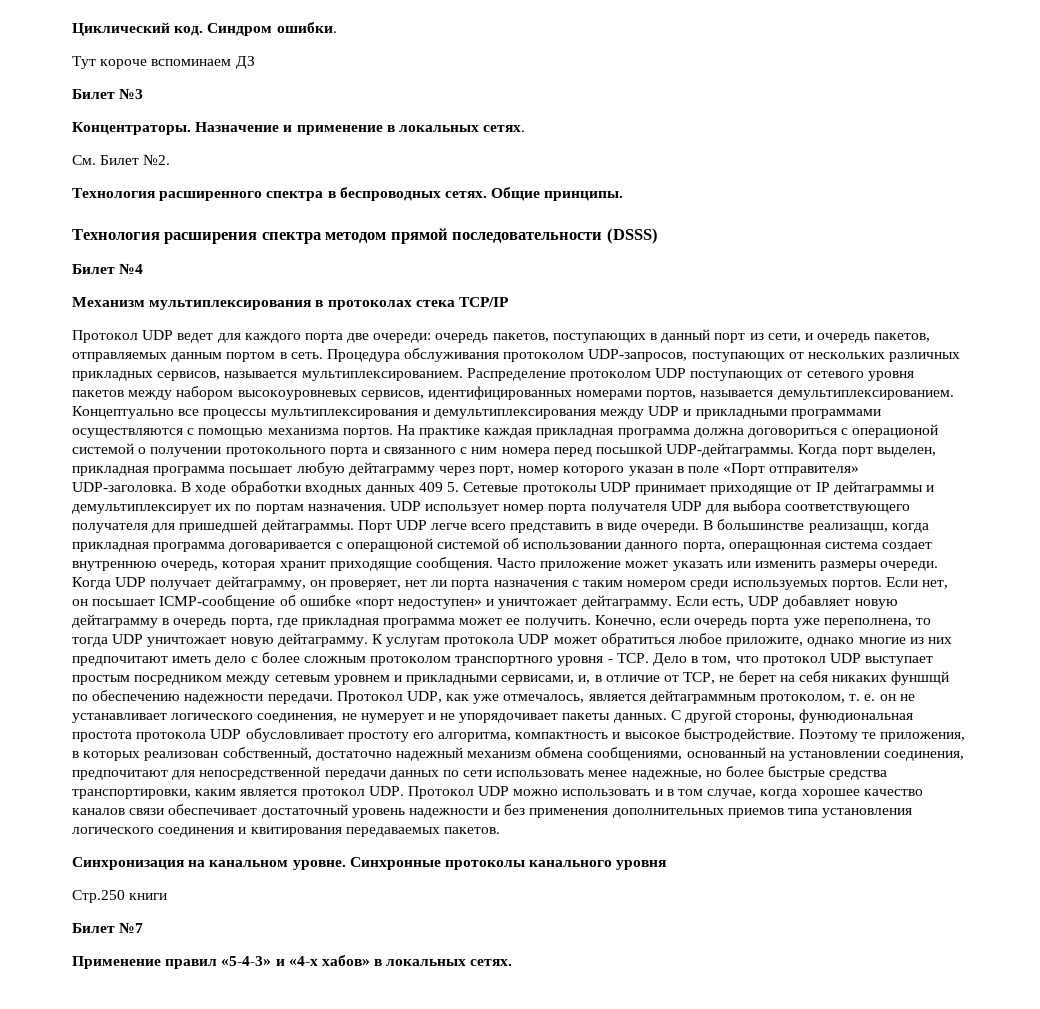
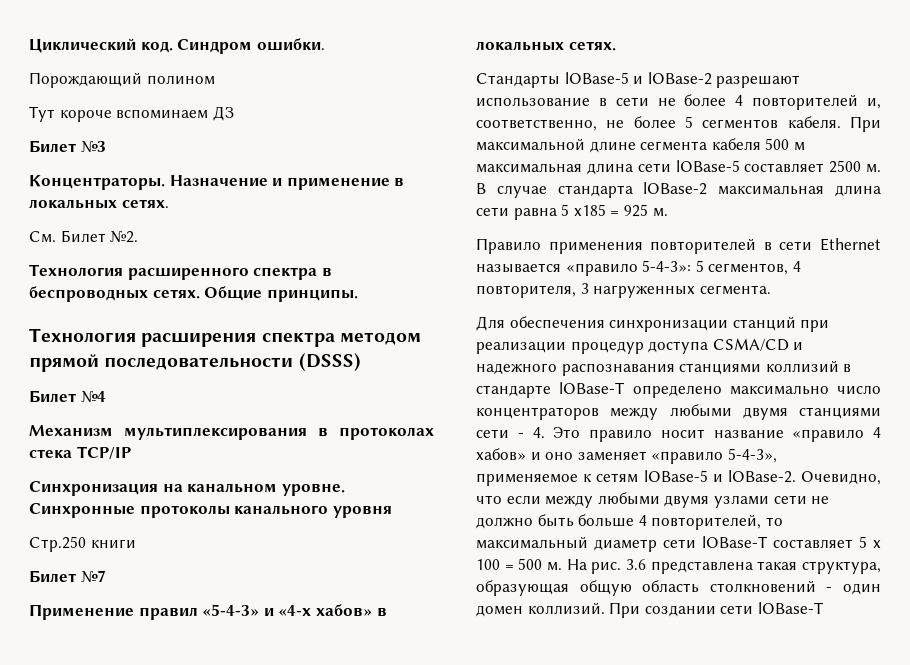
(337, 27) none -> [29,72,215,88] // Порождающий полином
[72,329,931,343] [72,348,961,362] [72,368,914,381] [72,386,954,400] [72,406,881,419] [72,424,939,438] [72,443,936,457] [72,462,860,476] [72,481,934,495] [72,500,911,514] [72,519,929,533] [72,538,933,552] [72,557,939,571] [72,576,949,590] [72,595,898,609] [72,614,931,628] [72,633,952,647] [72,652,934,666] [72,671,950,685] [72,690,915,704] [72,709,914,723] [72,728,966,742] [72,747,965,761] [72,766,888,780] [72,786,923,799] [72,804,913,818] [72,827,500,837] // Протокол UDP ведет для каждого порта две очереди: очередь пакетов, поступающих в данный порт из сети, и очередь пакетов, отправляемых данным портом в сеть. Процедура обслуживания протоколом UDP-запросов, поступающих от нескольких различных прикладных сервисов, называется мультиплексированием. Распределение протоколом UDP поступающих от сетевого уровня пакетов между набором высокоуровневых сервисов, идентифицированных номерами портов, называется демультиплексированием. Концептуально все процессы мультиплексирования и демультиплексирования между UDP и прикладными программами осуществляются с помощью механизма портов. На практике каждая прикладная программа должна договориться с операционой системой о получении протокольного порта и связанного с ним номера перед посьшкой UDP-дейтаграммы. Когда порт выделен, прикладная программа посьшает любую дейтаграмму через порт, номер которого указан в поле «Порт отправителя» UDP-заголовка. В ходе обработки входных данных 409 5. Сетевые протоколы UDP принимает приходящие от IP дейтаграммы и демультиплексирует их по портам назначения. UDP использует номер порта получателя UDP для выбора соответствующего получателя для пришедшей дейтаграммы. Порт UDP легче всего представить в виде очереди. В большинстве реализащш, когда прикладная программа договаривается с операщюной системой об использовании данного порта, операщюнная система создает внутреннюю очередь, которая хранит приходящие сообщения. Часто приложение может указать или изменить размеры очереди. Когда UDP получает дейтаграмму, он проверяет, нет ли порта назначения с таким номером среди используемых портов. Если нет, он посьшает ICMP-сообщение об ошибке «порт недоступен» и уничтожает дейтаграмму. Если есть, UDP добавляет новую дейтаграмму в очередь порта, где прикладная программа может ее получить. Конечно, если очередь порта уже переполнена, то тогда UDP уничтожает новую дейтаграмму. К услугам протокола UDP может обратиться любое приложите, однако многие из них предпочитают иметь дело с более сложным протоколом транспортного уровня - TCP. Дело в том, что протокол UDP выступает простым посредником между сетевым уровнем и прикладными сервисами, и, в отличие от TCP, не берет на себя никаких фуншщй по обеспечению надежности передачи. Протокол UDP, как уже отмечалось, является дейтаграммным протоколом, т. е. он не устанавливает логического соединения, не нумерует и не упорядочивает пакеты данных. С другой стороны, фунюдиональная простота протокола UDP обусловливает простоту его алгоритма, компактность и высокое быстродействие. Поэтому те приложения, в которых реализован собственный, достаточно надежный механизм обмена сообщениями, основанный на установлении соединения, предпочитают для непосредственной передачи данных по сети использовать менее надежные, но более быстрые средства транспортировки, каким является протокол UDP. Протокол UDP можно использовать и в том случае, когда хорошее качество каналов связи обеспечивает достаточный уровень надежности и без применения дополнительных приемов типа установления логического соединения и квитирования передаваемых пакетов. -> (131, 452) none
(513, 962) none -> [476,72,801,88] [476,94,881,110] [476,116,881,132] [476,138,805,153] [476,160,881,175] [476,182,881,198] [476,204,668,220] [476,238,882,254] [476,260,801,276] [476,283,771,298] [476,316,830,332] [476,338,804,354] [476,360,852,376] [476,382,881,398] [476,404,881,420] [476,427,881,442] [476,448,777,464] [476,470,881,486] [476,492,830,508] [476,514,783,530] [476,536,881,552] [476,558,881,574] [476,580,881,596] [476,602,823,618] // Стандарты lOBase-5 и lOBase-2 разрешают использование в сети не более 4 повторителей и, соответственно, не более 5 сегментов кабеля. При максимальной длине сегмента кабеля 500 м максимальная длина сети lOBase-5 составляет 2500 м. В случае стандарта lOBase-2 максимальная длина сети равна 5 х185 = 925 м. // Правило применения повторителей в сети Ethernet называется «правило 5-4-3»: 5 сегментов, 4 повторителя, 3 нагруженных сегмента. // Для обеспечения синхронизации станций при реализации процедур доступа CSMA/CD и надежного распознавания станциями коллизий в стандарте lOBase-T определено максимально число концентраторов между любыми двумя станциями сети - 4. Это правило носит название «правило 4 хабов» и оно заменяет «правило 5-4-3», применяемое к сетям lOBase-5 и lOBase-2. Очевидно, что если между любыми двумя узлами сети не должно быть больше 4 повторителей, то максимальный диаметр сети lOBase-T составляет 5 х 100 = 500 м. На рис. 3.6 представлена такая структура, образующая общую область столкновений - один домен коллизий. При создании сети lOBase-T

